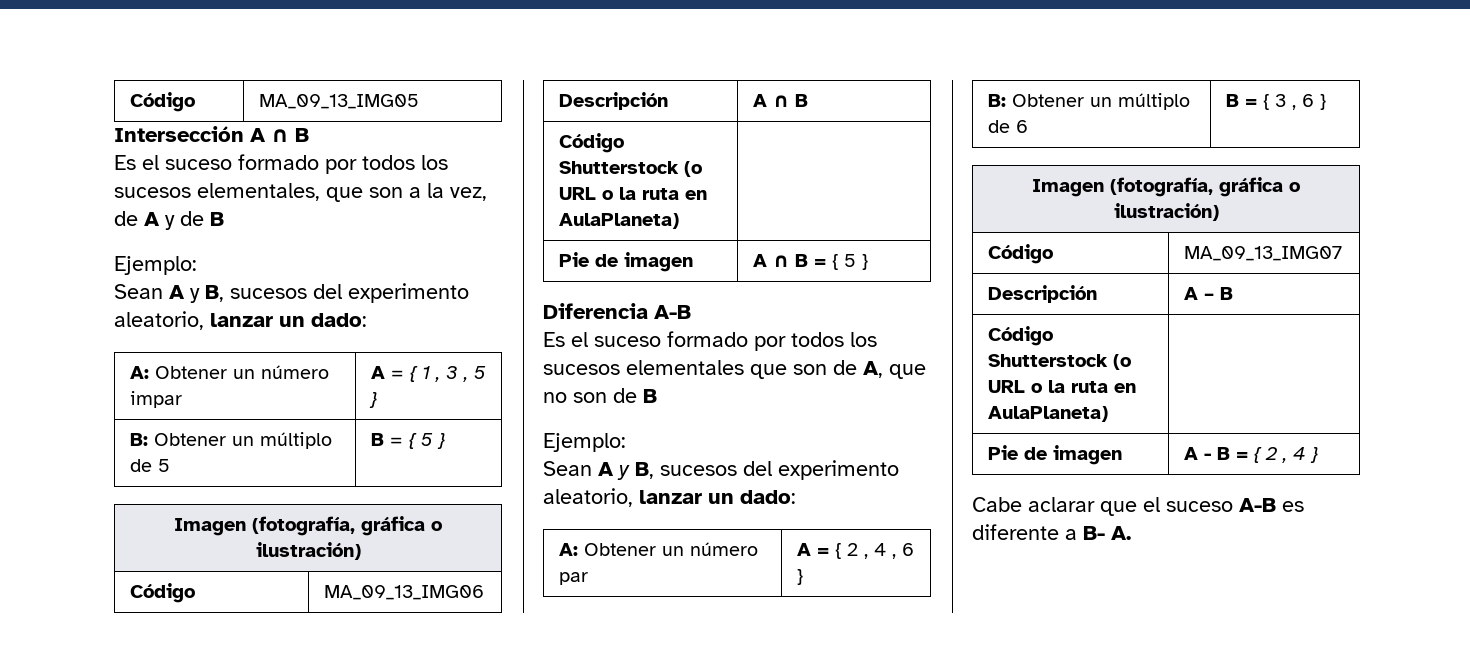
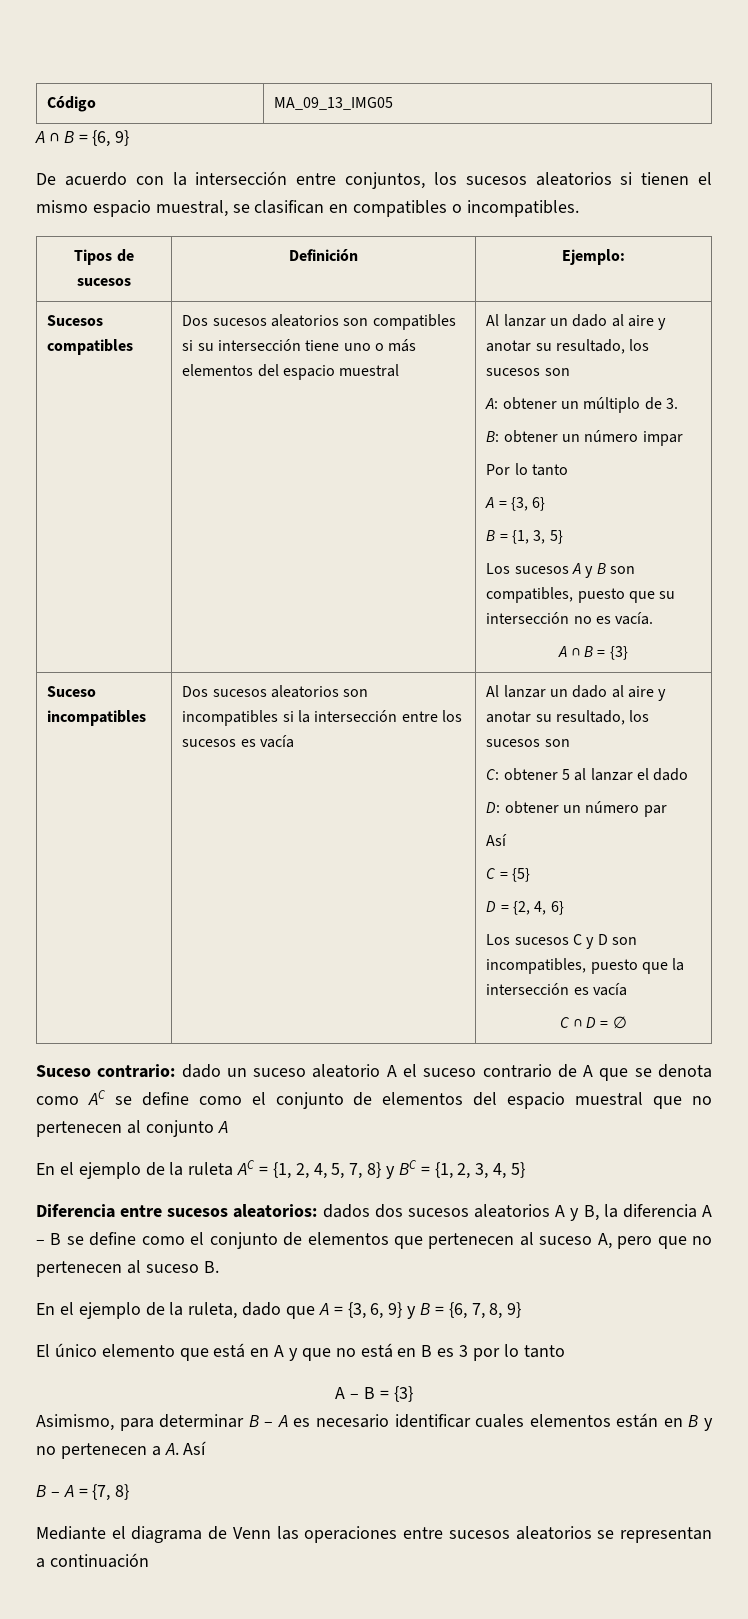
[114,126,309,142] [114,154,448,174] [114,183,487,202] [114,211,224,230] [114,256,197,275] [114,283,469,303] [114,311,367,330] [129,365,329,379] [129,391,182,408] [370,366,486,382] [368,392,377,408] [129,432,332,449] [129,459,170,472] [370,433,445,449] [174,516,442,536] [255,542,361,560] [129,583,195,603] [323,585,484,600] [558,92,668,110] [752,94,808,107] [558,133,624,153] [558,161,702,177] [558,187,707,200] [558,213,679,229] [558,252,693,272] [752,254,868,270] [543,303,691,319] [543,331,877,351] [543,360,926,379] [543,388,657,403] [543,433,626,452] [543,460,899,480] [543,488,796,507] [558,542,758,556] [558,572,588,585] [796,543,914,559] [796,569,803,585] [987,93,1190,110] [987,120,1028,133] [1225,94,1326,110] [1032,177,1300,197] [1113,203,1219,221] [987,244,1053,264] [1183,246,1342,261] [987,285,1097,303] [1183,287,1233,300] [987,326,1053,346] [987,354,1131,370] [987,380,1136,393] [987,406,1108,422] [987,445,1122,465] [1183,447,1318,463] [972,497,1304,516] [972,524,1131,540] Intersección A ∩ B // Es el suceso formado por todos los sucesos elementales, que son a la vez, de A y de B // Ejemplo: // Sean A y B, sucesos del experimento aleatorio, lanzar un dado: // A: Obtener un número impar | A = { 1 , 3 , 5 } // B: Obtener un múltiplo de 5 | B = { 5 } // Imagen (fotografía, gráfica o ilustración) // Código | MA_09_13_IMG06 // Descripción | A ∩ B // Código Shutterstock (o URL o la ruta en AulaPlaneta) | // Pie de imagen | A ∩ B = { 5 } // Diferencia A-B // Es el suceso formado por todos los sucesos elementales que son de A, que no son de B // Ejemplo: // Sean A y B, sucesos del experimento aleatorio, lanzar un dado: // A: Obtener un número par | A = { 2 , 4 , 6 } // B: Obtener un múltiplo de 6 | B = { 3 , 6 } // Imagen (fotografía, gráfica o ilustración) // Código | MA_09_13_IMG07 // Descripción | A – B // Código Shutterstock (o URL o la ruta en AulaPlaneta) | // Pie de imagen | A - B = { 2 , 4 } // Cabe aclarar que el suceso A-B es diferente a B- A. -> [35,130,130,147] [36,171,713,189] [36,200,579,217] [74,249,134,265] [77,278,131,286] [289,249,358,261] [562,249,625,265] [47,315,104,326] [47,339,134,355] [182,314,456,330] [182,339,417,352] [182,364,400,380] [486,314,667,330] [486,339,650,354] [486,368,570,376] [485,397,678,413] [486,430,683,446] [486,463,569,476] [485,497,546,511] [486,530,563,544] [486,563,635,578] [486,587,676,603] [486,612,654,625] [558,646,628,660] [47,686,97,697] [47,710,147,726] [182,685,369,698] [182,710,462,726] [182,735,295,748] [486,685,667,701] [486,710,650,725] [486,739,570,747] [486,768,689,781] [486,801,667,817] [486,834,508,846] [486,868,531,882] [486,901,564,915] [486,934,637,949] [486,958,685,974] [486,983,628,996] [560,1016,627,1029] [36,1064,713,1081] [36,1090,712,1109] [36,1120,228,1137] [36,1160,526,1179] [36,1204,713,1221] [36,1232,712,1249] [36,1260,219,1277] [36,1302,522,1319] [36,1343,565,1361] [335,1386,413,1402] [36,1413,713,1431] [36,1441,207,1459] [36,1484,130,1501] [36,1526,713,1543] [36,1553,149,1568] A ∩ B = {6, 9} // De acuerdo con la intersección entre conjuntos, los sucesos aleatorios si tienen el mismo espacio muestral, se clasifican en compatibles o incompatibles. // Tipos de sucesos | Definición | Ejemplo: // Sucesos compatibles | Dos sucesos aleatorios son compatibles si su intersección tiene uno o más elementos del espacio muestral | Al lanzar un dado al aire y anotar su resultado, los sucesos son // A: obtener un múltiplo de 3. // B: obtener un número impar // Por lo tanto // A = {3, 6} // B = {1, 3, 5} // Los sucesos A y B son compatibles, puesto que su intersección no es vacía. // A ∩ B = {3} // Suceso incompatibles | Dos sucesos aleatorios son incompatibles si la intersección entre los sucesos es vacía | Al lanzar un dado al aire y anotar su resultado, los sucesos son // C: obtener 5 al lanzar el dado // D: obtener un número par // Así // C = {5} // D = {2, 4, 6} // Los sucesos C y D son incompatibles, puesto que la intersección es vacía // C ∩ D = ∅ // Suceso contrario: dado un suceso aleatorio A el suceso contrario de A que se denota como AC se define como el conjunto de elementos del espacio muestral que no pertenecen al conjunto A // En el ejemplo de la ruleta AC = {1, 2, 4, 5, 7, 8} y BC = {1, 2, 3, 4, 5} // Diferencia entre sucesos aleatorios: dados dos sucesos aleatorios A y B, la diferencia A – B se define como el conjunto de elementos que pertenecen al suceso A, pero que no pertenecen al suceso B. // En el ejemplo de la ruleta, dado que A = {3, 6, 9} y B = {6, 7, 8, 9} // El único elemento que está en A y que no está en B es 3 por lo tanto // A – B = {3} // Asimismo, para determinar B – A es necesario identificar cuales elementos están en B y no pertenecen a A. Así // B – A = {7, 8} // Mediante el diagrama de Venn las operaciones entre sucesos aleatorios se representan a continuación

